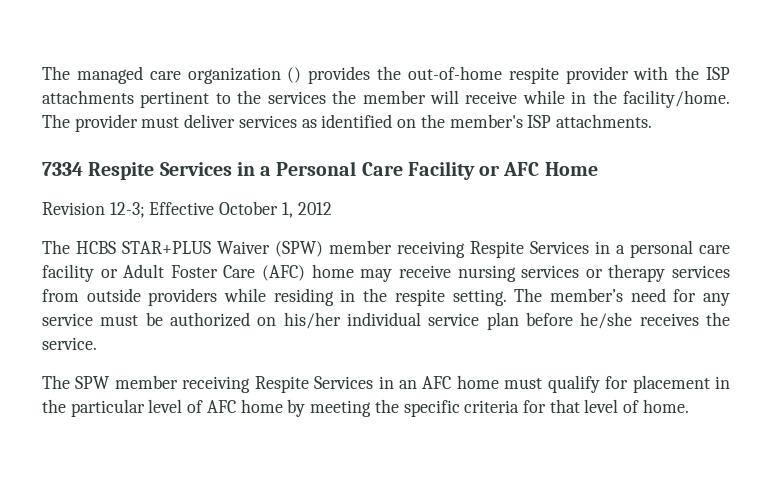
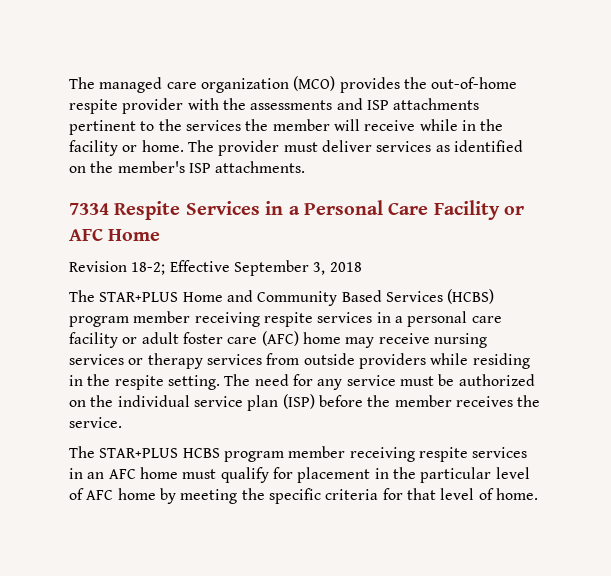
[287,67,302,83] () -> [293,76,336,91] (MCO)
(700, 73) none -> [250,98,363,110] assessments and
[622,90,730,108] facility/home. -> [69,140,184,156] facility or home.
[109,201,332,218] [42,240,589,258] 12-3; Effective October 1, 2012 // The HCBS STAR+PLUS Waiver (SPW) member receiving Respite Services -> [131,260,362,276] [69,289,495,306] [69,311,373,327] 18-2; Effective September 3, 2018 // The STAR+PLUS Home and Community Based Services (HCBS) program member receiving respite services
[123,264,256,278] Adult Foster Care -> [141,332,258,344] adult foster care
[549,288,623,302] member’s -> (251, 380) none
[283,312,341,329] his/her -> [90,395,114,407] the
[526,312,633,329] before he/she -> [282,394,452,409] (ISP) before the member
[75,375,374,393] SPW member receiving Respite Services -> [99,446,528,462] STAR+PLUS HCBS program member receiving respite services

